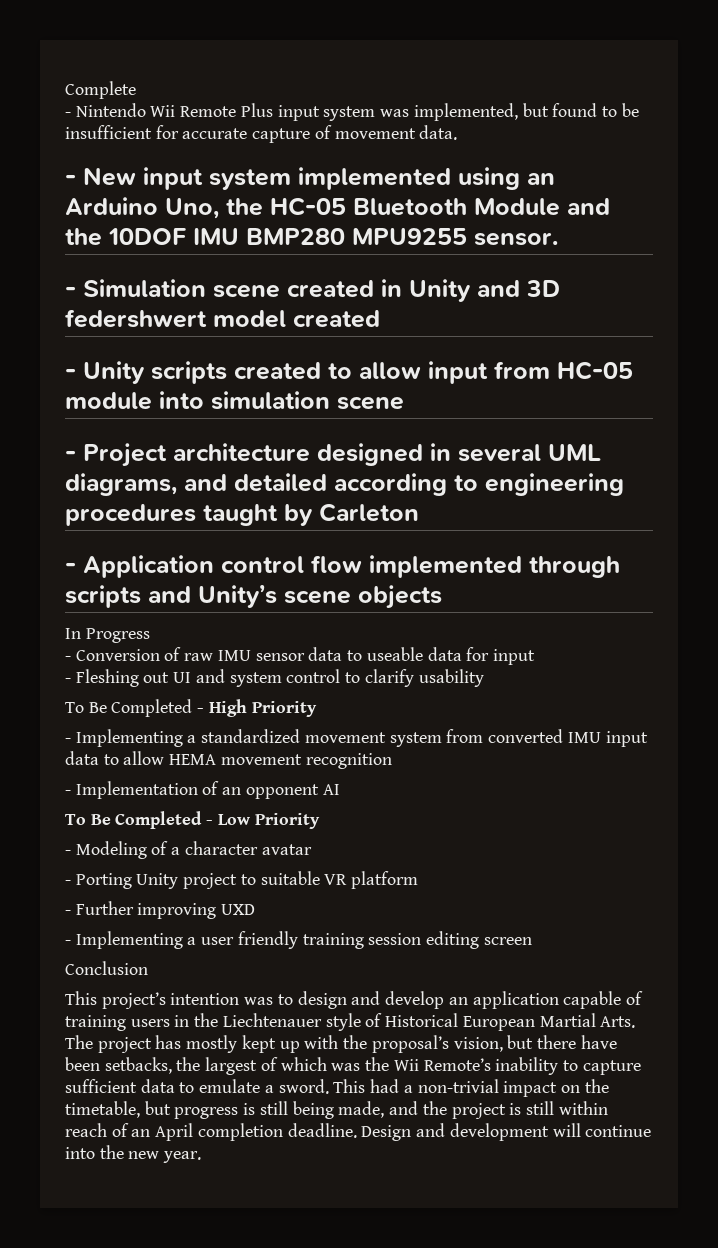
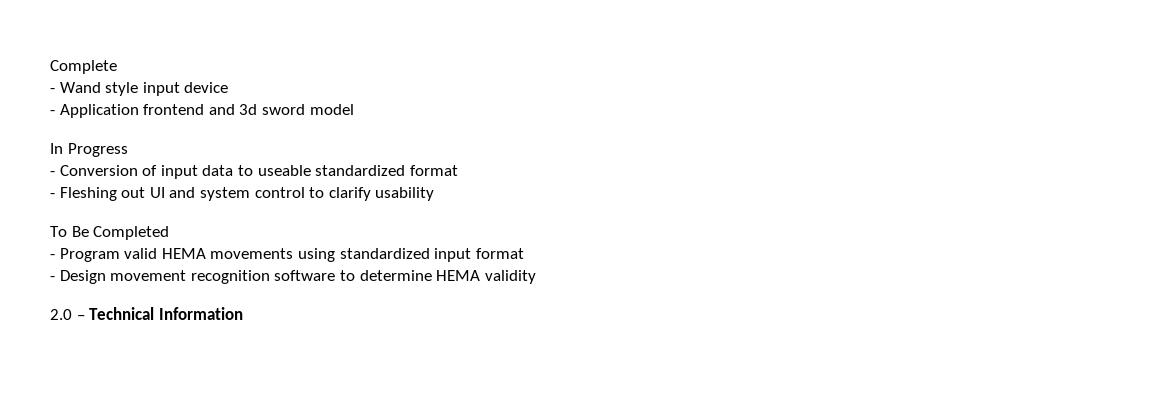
[75,103,639,121] [65,125,458,143] [65,167,555,190] [65,197,610,219] [65,228,558,246] [65,279,560,302] [65,309,380,328] [65,361,633,384] [65,391,404,410] [65,443,601,467] [65,473,624,496] [65,503,419,526] [65,555,620,578] [65,585,442,609] Nintendo Wii Remote Plus input system was implemented, but found to be insufficient for accurate capture of movement data. // - New input system implemented using an Arduino Uno, the HC-05 Bluetooth Module and the 10DOF IMU BMP280 MPU9255 sensor. // - Simulation scene created in Unity and 3D federshwert model created // - Unity scripts created to allow input from HC-05 module into simulation scene // - Project architecture designed in several UML diagrams, and detailed according to engineering procedures taught by Carleton // - Application control flow implemented through scripts and Unity’s scene objects -> [59,82,229,96] [50,104,354,118] Wand style input device // - Application frontend and 3d sword model
[184,647,535,665] raw IMU sensor data to useable data for input -> [160,165,458,179] input data to useable standardized format
[197,699,317,717] [65,729,648,747] [65,751,392,769] [65,781,340,799] [65,811,320,829] [65,841,312,859] [65,871,419,889] [65,901,256,919] [65,931,532,949] [65,961,148,975] [65,991,643,1009] [65,1013,636,1031] [65,1035,617,1053] [65,1057,641,1075] [65,1079,609,1097] [65,1101,608,1119] [65,1123,652,1141] [65,1145,202,1163] - High Priority // - Implementing a standardized movement system from converted IMU input data to allow HEMA movement recognition // - Implementation of an opponent AI // To Be Completed - Low Priority // - Modeling of a character avatar // - Porting Unity project to suitable VR platform // - Further improving UXD // - Implementing a user friendly training session editing screen // Conclusion // This project’s intention was to design and develop an application capable of training users in the Liechtenauer style of Historical European Martial Arts. The project has mostly kept up with the proposal’s vision, but there have been setbacks, the largest of which was the Wii Remote’s inability to capture sufficient data to emulate a sword. This had a non-trivial impact on the timetable, but progress is still being made, and the project is still within reach of an April completion deadline. Design and development will continue into the new year. -> [50,248,524,262] [50,270,536,284] [50,307,243,320] // - Program valid HEMA movements using standardized input format // - Design movement recognition software to determine HEMA validity // 2.0 – Technical Information

